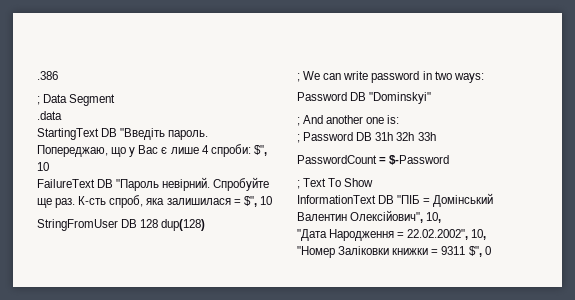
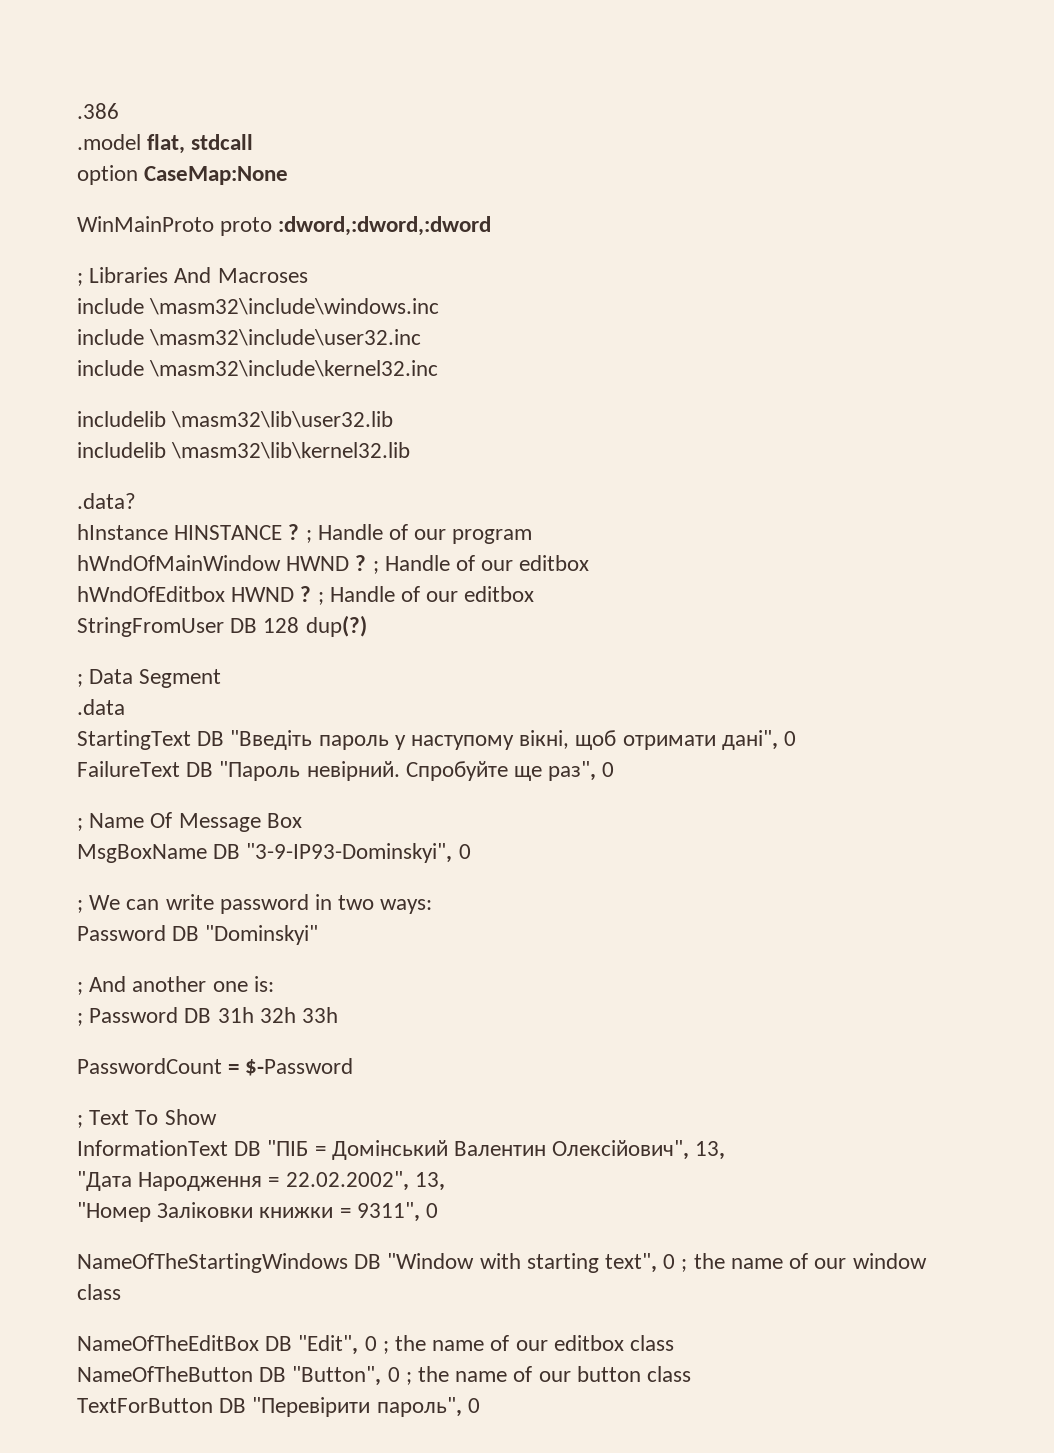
(58, 75) none -> [77,134,254,154] [77,165,289,185] [77,216,492,236] [77,267,308,286] [77,298,440,315] [77,329,422,346] [77,360,439,377] [77,411,394,428] [77,442,411,459] [77,493,136,509] [77,524,533,544] [77,555,590,574] [77,586,535,605] [77,615,367,637] // .model flat, stdcall // option CaseMap:None // WinMainProto proto :dword,:dword,:dword // ; Libraries And Macroses // include \masm32\include\windows.inc // include \masm32\include\user32.inc // include \masm32\include\kernel32.inc // includelib \masm32\lib\user32.lib // includelib \masm32\lib\kernel32.lib // .data? // hInstance HINSTANCE ? ; Handle of our program // hWndOfMainWindow HWND ? ; Handle of our editbox // hWndOfEditbox HWND ? ; Handle of our editbox // StringFromUser DB 128 dup(?)
[168,130,209,140] [37,144,267,157] [37,162,49,171] пароль. Попереджаю, що у Вас є лише 4 спроби: $", 10 -> [318,730,797,750] пароль у наступому вікні, щоб отримати дані", 0
[55,195,272,208] [37,219,206,231] раз. К-сть спроб, яка залишилася = $", 10 // StringFromUser DB 128 dup(128) -> [548,761,615,781] [77,812,302,832] [77,843,471,863] раз", 0 // ; Name Of Message Box // MsgBoxName DB "3-9-IP93-Dominskyi", 0
[426,212,442,223] 10, -> [695,1141,726,1160] 13,
[471,229,487,240] 10, -> [414,1172,445,1191] 13,
[441,246,491,257] 9311 $", 0 -> [356,1202,439,1222] [77,1253,927,1273] [77,1284,121,1300] [77,1335,675,1355] [77,1366,692,1386] [77,1397,480,1417] 9311", 0 // NameOfTheStartingWindows DB "Window with starting text", 0 ; the name of our window class // NameOfTheEditBox DB "Edit", 0 ; the name of our editbox class // NameOfTheButton DB "Button", 0 ; the name of our button class // TextForButton DB "Перевірити пароль", 0

